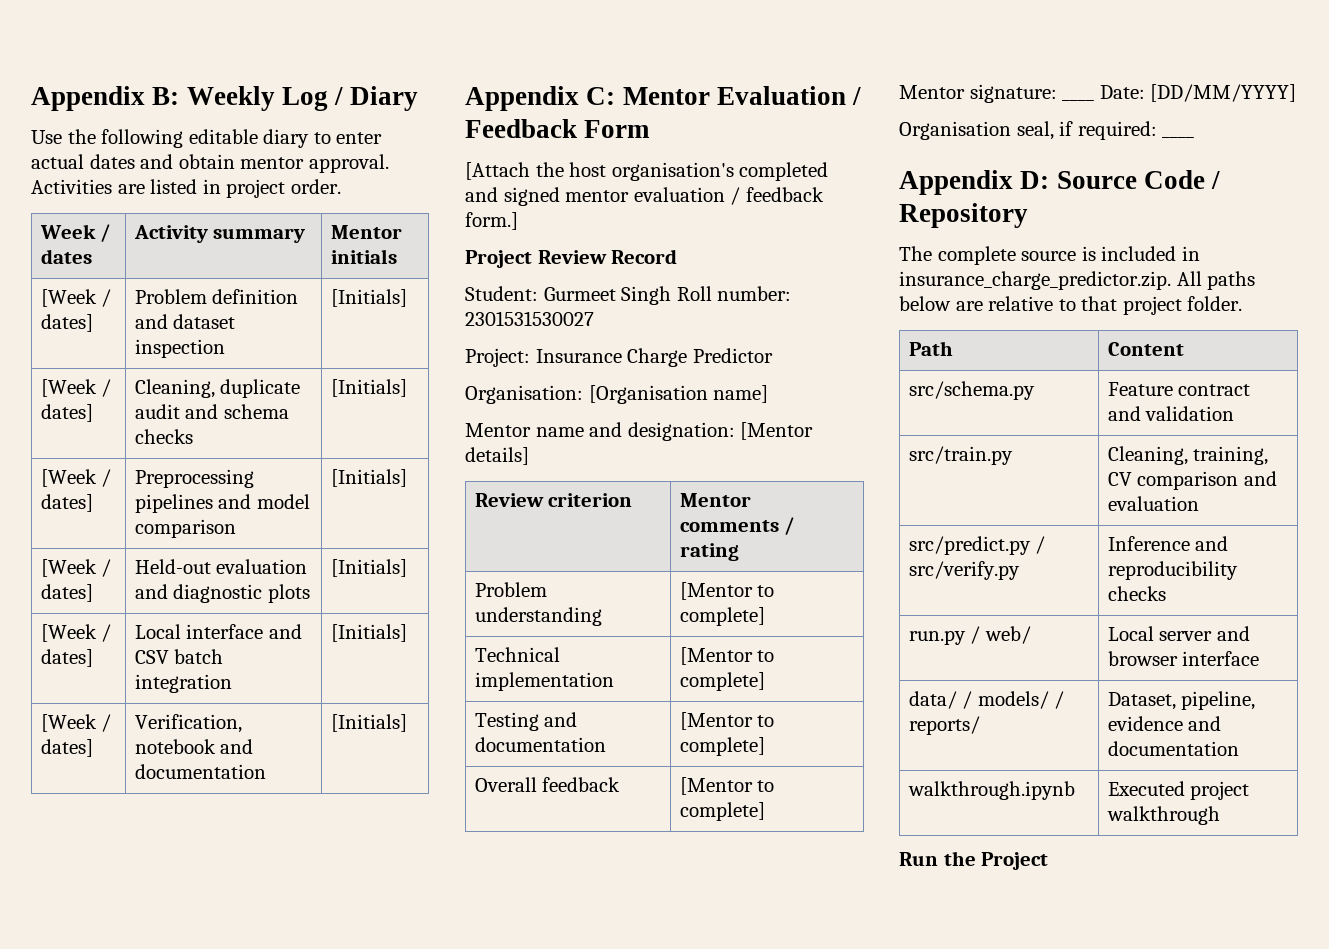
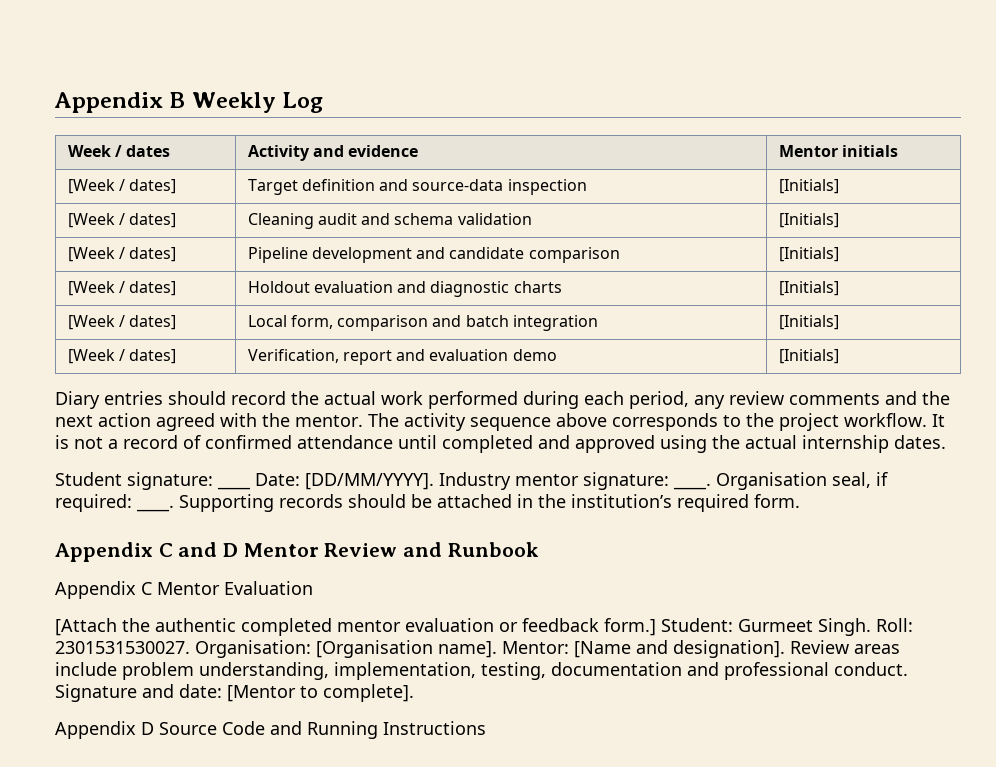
[31,86,180,111] Appendix B: -> [54,92,186,113] Appendix B
[334,86,419,111] [31,129,383,148] [31,154,389,173] [31,179,341,198] / Diary // Use the following editable diary to enter actual dates and obtain mentor approval. Activities are listed in project order. -> (324, 102) none
[213,228,306,243] summary -> [312,145,419,157] and evidence
[134,289,207,304] Problem -> [247,179,298,195] Target
[173,314,236,329] dataset -> [412,179,504,191] source-data
[134,379,301,398] Cleaning, duplicate -> [247,213,314,229] Cleaning
[134,429,193,444] [330,379,407,397] [40,469,112,487] [40,494,93,512] [134,469,254,488] [134,494,310,513] checks | [Initials] // [Week / dates] | Preprocessing pipelines and model -> [457,213,532,225] [778,213,839,228] [67,247,177,262] [247,247,525,263] validation | [Initials] // [Week / dates] | Pipeline development and candidate
[134,559,211,574] Held-out -> [247,281,310,293] Holdout
[267,584,310,603] plots -> [513,281,562,293] charts
[186,624,302,639] [134,650,169,664] interface and CSV -> [290,315,462,331] form, comparison and
[134,739,254,754] [134,764,266,779] [330,714,407,732] [465,86,862,111] [465,119,651,138] [465,162,829,181] [465,187,824,206] [465,212,518,230] [465,249,678,268] [465,286,792,305] [465,311,594,326] [465,348,773,367] [465,385,769,404] [465,422,814,441] [465,447,529,465] [474,493,633,507] [679,493,751,507] [679,517,796,535] [679,543,739,561] [474,582,547,597] [474,607,602,626] [679,582,775,600] [679,607,765,626] [474,647,560,662] [474,672,614,691] [679,647,775,665] [679,672,765,691] [474,712,578,731] [474,737,606,752] [679,712,775,730] [679,737,765,756] [474,777,621,792] [679,777,775,795] [679,802,765,821] [899,84,1095,103] [1099,84,1297,102] [899,121,1195,140] [899,170,1221,195] [899,203,1028,228] [899,246,1200,265] [899,271,1256,290] [899,296,1243,315] [908,341,953,356] [1107,342,1184,356] [908,381,1035,400] [1107,382,1251,396] [1107,406,1235,421] [908,446,1013,465] [1107,446,1269,465] [1107,471,1277,490] [1107,496,1199,511] [908,536,1046,555] [908,561,1020,580] [1107,536,1229,551] [1107,561,1238,580] [1107,586,1166,601] [908,626,1031,645] [1107,626,1250,641] [1107,651,1260,666] [908,691,1065,709] [908,716,980,735] [1107,691,1256,710] [1107,716,1222,731] [1107,741,1239,756] [907,781,1075,800] [1107,781,1250,800] [1106,806,1220,825] [899,851,1049,870] notebook and documentation | [Initials] // Appendix C: Mentor Evaluation / Feedback Form // [Attach the host organisation's completed and signed mentor evaluation / feedback form.] // Project Review Record // Student: Gurmeet Singh Roll number: 2301531530027 // Project: Insurance Charge Predictor // Organisation: [Organisation name] // Mentor name and designation: [Mentor details] // Review criterion | Mentor comments / rating // Problem understanding | [Mentor to complete] // Technical implementation | [Mentor to complete] // Testing and documentation | [Mentor to complete] // Overall feedback | [Mentor to complete] // Mentor signature: ____ Date: [DD/MM/YYYY] // Organisation seal, if required: ____ // Appendix D: Source Code / Repository // The complete source is included in insurance_charge_predictor.zip. All paths below are relative to that project folder. // Path | Content // src/schema.py | Feature contract and validation // src/train.py | Cleaning, training, CV comparison and evaluation // src/predict.py / src/verify.py | Inference and reproducibility checks // run.py / web/ | Local server and browser interface // data/ / models/ / reports/ | Dataset, pipeline, evidence and documentation // walkthrough.ipynb | Executed project walkthrough // Run the Project -> [342,349,557,365] [778,349,839,364] [55,391,950,409] [55,413,945,431] [55,435,946,453] [55,472,251,490] [255,472,888,490] [55,494,800,512] [55,542,539,562] [55,581,313,599] [55,618,913,636] [55,640,900,658] [55,662,908,680] [55,684,414,702] [55,721,486,739] report and evaluation demo | [Initials] // Diary entries should record the actual work performed during each period, any review comments and the next action agreed with the mentor. The activity sequence above corresponds to the project workflow. It is not a record of confirmed attendance until completed and approved using the actual internship dates. // Student signature: ____ Date: [DD/MM/YYYY]. Industry mentor signature: ____. Organisation seal, if required: ____. Supporting records should be attached in the institution’s required form. // Appendix C and D Mentor Review and Runbook // Appendix C Mentor Evaluation // [Attach the authentic completed mentor evaluation or feedback form.] Student: Gurmeet Singh. Roll: 2301531530027. Organisation: [Organisation name]. Mentor: [Name and designation]. Review areas include problem understanding, implementation, testing, documentation and professional conduct. Signature and date: [Mentor to complete]. // Appendix D Source Code and Running Instructions

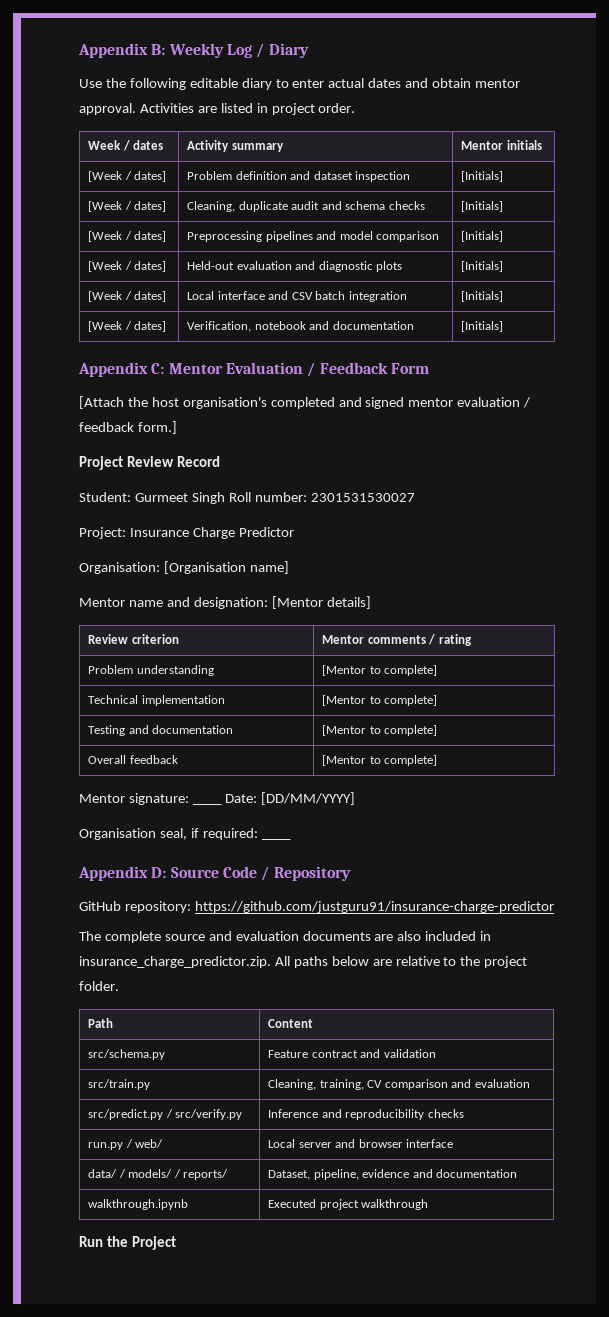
[54,92,186,113] Appendix B -> [78,43,166,58] Appendix B:
(324, 102) none -> [256,43,309,58] [79,78,521,90] [79,103,356,115] / Diary // Use the following editable diary to enter actual dates and obtain mentor approval. Activities are listed in project order.
[312,145,419,157] and evidence -> [231,143,284,152] summary
[247,179,298,195] Target -> [187,171,233,180] Problem
[412,179,504,191] source-data -> [313,171,353,180] dataset
[247,213,314,229] Cleaning -> [187,201,288,212] Cleaning, duplicate
[457,213,532,225] [778,213,839,228] [67,247,177,262] [247,247,525,263] validation | [Initials] // [Week / dates] | Pipeline development and candidate -> [388,201,425,210] [461,201,504,212] [88,231,167,242] [187,231,373,242] checks | [Initials] // [Week / dates] | Preprocessing pipelines and model
[247,281,310,293] Holdout -> [187,261,235,270] Held-out
[513,281,562,293] charts -> [376,261,403,272] plots
[290,315,462,331] form, comparison and -> [217,291,313,300] interface and CSV
[342,349,557,365] [778,349,839,364] [55,391,950,409] [55,413,945,431] [55,435,946,453] [55,472,251,490] [255,472,888,490] [55,494,800,512] [55,542,539,562] [55,581,313,599] [55,618,913,636] [55,640,900,658] [55,662,908,680] [55,684,414,702] [55,721,486,739] report and evaluation demo | [Initials] // Diary entries should record the actual work performed during each period, any review comments and the next action agreed with the mentor. The activity sequence above corresponds to the project workflow. It is not a record of confirmed attendance until completed and approved using the actual internship dates. // Student signature: ____ Date: [DD/MM/YYYY]. Industry mentor signature: ____. Organisation seal, if required: ____. Supporting records should be attached in the institution’s required form. // Appendix C and D Mentor Review and Runbook // Appendix C Mentor Evaluation // [Attach the authentic completed mentor evaluation or feedback form.] Student: Gurmeet Singh. Roll: 2301531530027. Organisation: [Organisation name]. Mentor: [Name and designation]. Review areas include problem understanding, implementation, testing, documentation and professional conduct. Signature and date: [Mentor to complete]. // Appendix D Source Code and Running Instructions -> [254,321,414,330] [461,321,504,332] [78,362,429,377] [79,396,531,409] [79,421,177,434] [79,456,220,470] [79,492,415,504] [79,527,294,539] [79,561,289,574] [79,596,371,609] [88,634,179,644] [322,634,472,646] [88,665,214,676] [322,665,438,676] [88,695,225,706] [322,695,438,706] [88,725,234,736] [322,725,438,736] [88,755,178,764] [322,755,438,766] [79,793,222,805] [224,792,355,805] [79,828,291,840] [78,866,351,881] [79,901,554,913] [79,931,492,943] [79,956,528,968] [79,981,119,991] [88,1018,114,1028] [268,1019,314,1028] [88,1049,166,1060] [268,1049,436,1058] [88,1079,151,1090] [268,1079,530,1090] [88,1109,243,1120] [268,1109,464,1120] [88,1139,164,1150] [268,1139,454,1148] [88,1169,229,1180] [268,1169,518,1180] [88,1199,189,1210] [268,1199,429,1210] [79,1236,176,1250] notebook and documentation | [Initials] // Appendix C: Mentor Evaluation / Feedback Form // [Attach the host organisation's completed and signed mentor evaluation / feedback form.] // Project Review Record // Student: Gurmeet Singh Roll number: 2301531530027 // Project: Insurance Charge Predictor // Organisation: [Organisation name] // Mentor name and designation: [Mentor details] // Review criterion | Mentor comments / rating // Problem understanding | [Mentor to complete] // Technical implementation | [Mentor to complete] // Testing and documentation | [Mentor to complete] // Overall feedback | [Mentor to complete] // Mentor signature: ____ Date: [DD/MM/YYYY] // Organisation seal, if required: ____ // Appendix D: Source Code / Repository // GitHub repository: https://github.com/justguru91/insurance-charge-predictor // The complete source and evaluation documents are also included in insurance_charge_predictor.zip. All paths below are relative to the project folder. // Path | Content // src/schema.py | Feature contract and validation // src/train.py | Cleaning, training, CV comparison and evaluation // src/predict.py / src/verify.py | Inference and reproducibility checks // run.py / web/ | Local server and browser interface // data/ / models/ / reports/ | Dataset, pipeline, evidence and documentation // walkthrough.ipynb | Executed project walkthrough // Run the Project

